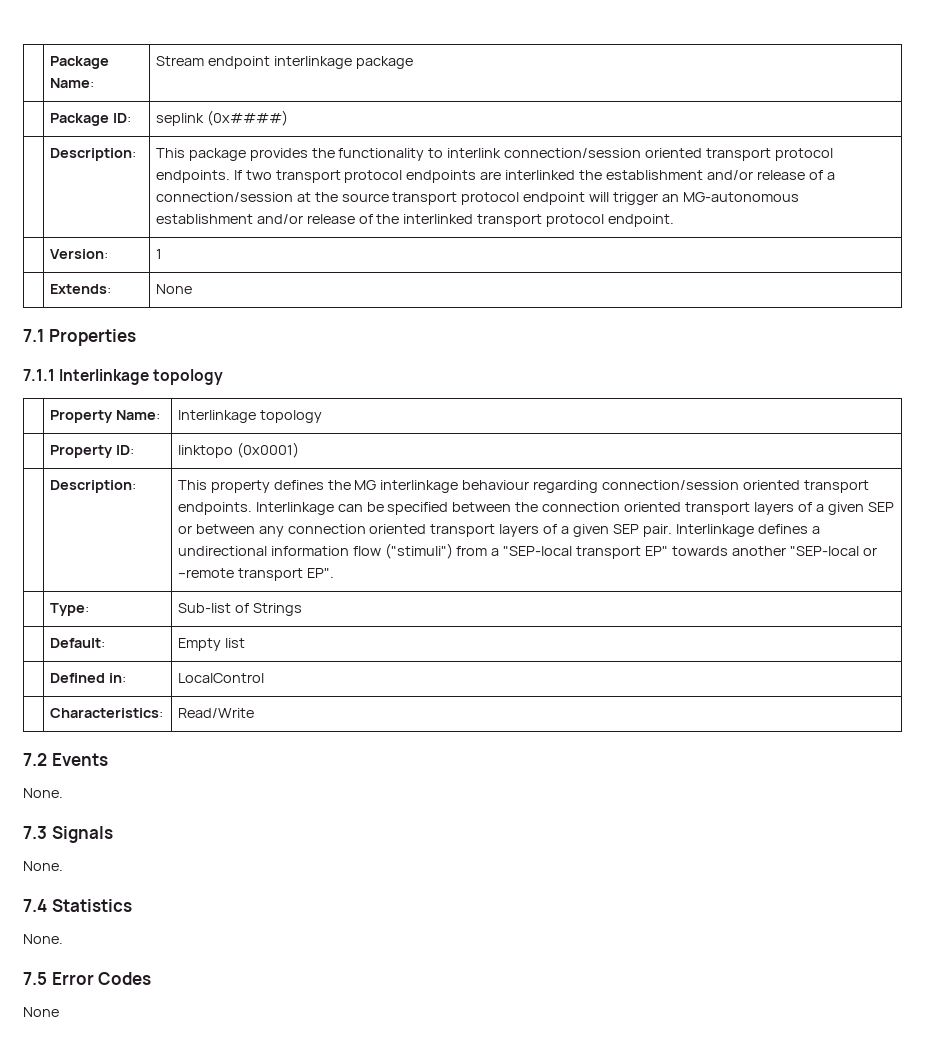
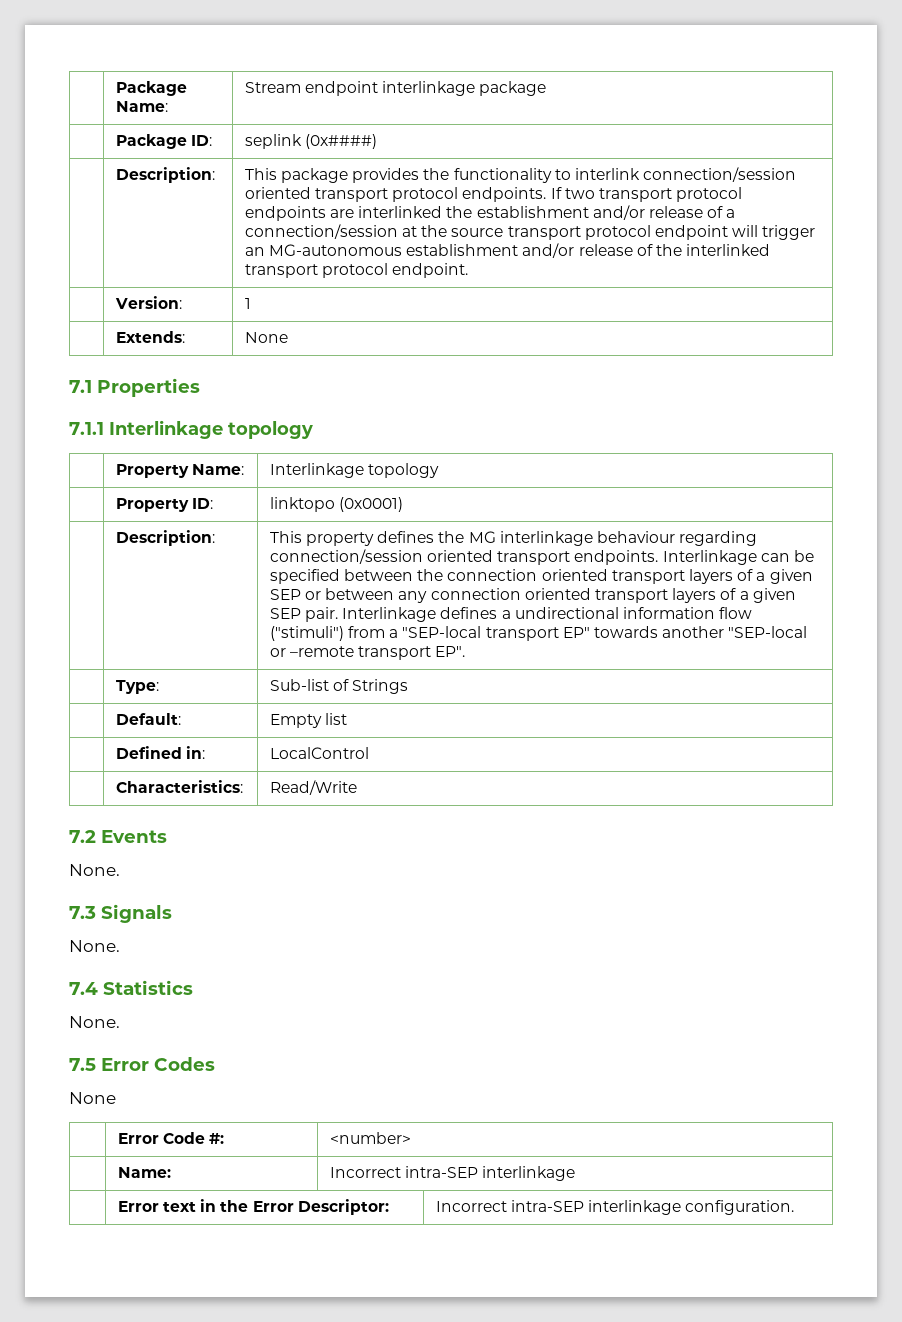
(59, 1012) none -> [117,1132,225,1144] [329,1132,411,1144] [117,1167,171,1178] [329,1166,576,1181] [117,1199,389,1215] [435,1200,795,1215] // | Error Code #: | <number> // | Name: | Incorrect intra-SEP interlinkage // | Error text in the Error Descriptor: | Incorrect intra-SEP interlinkage configuration.

